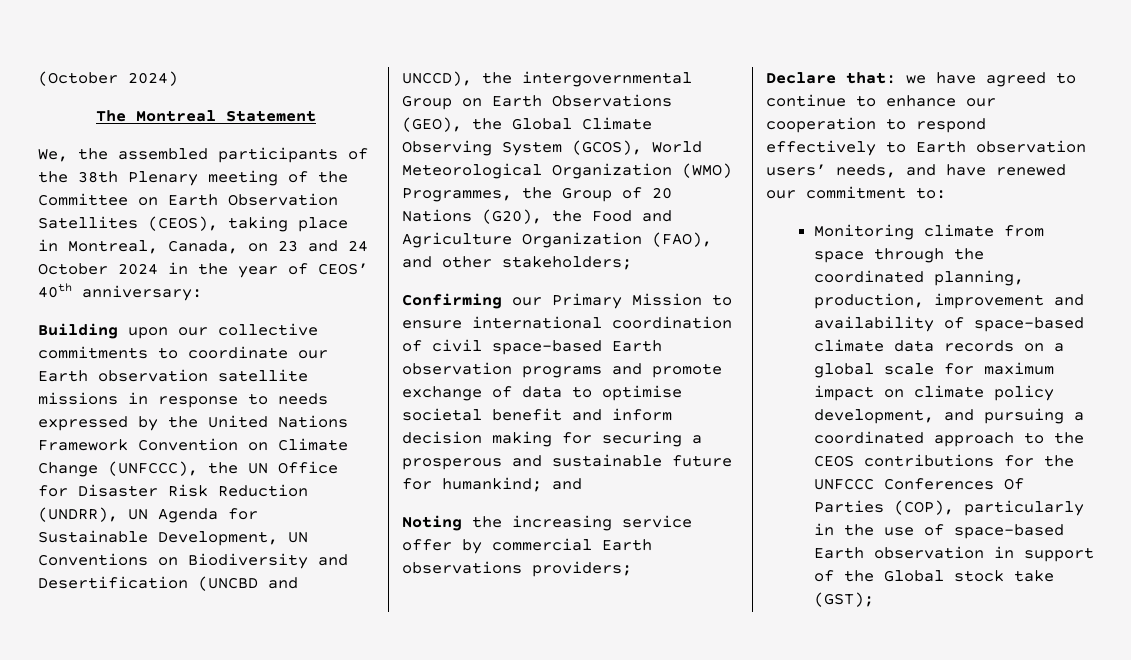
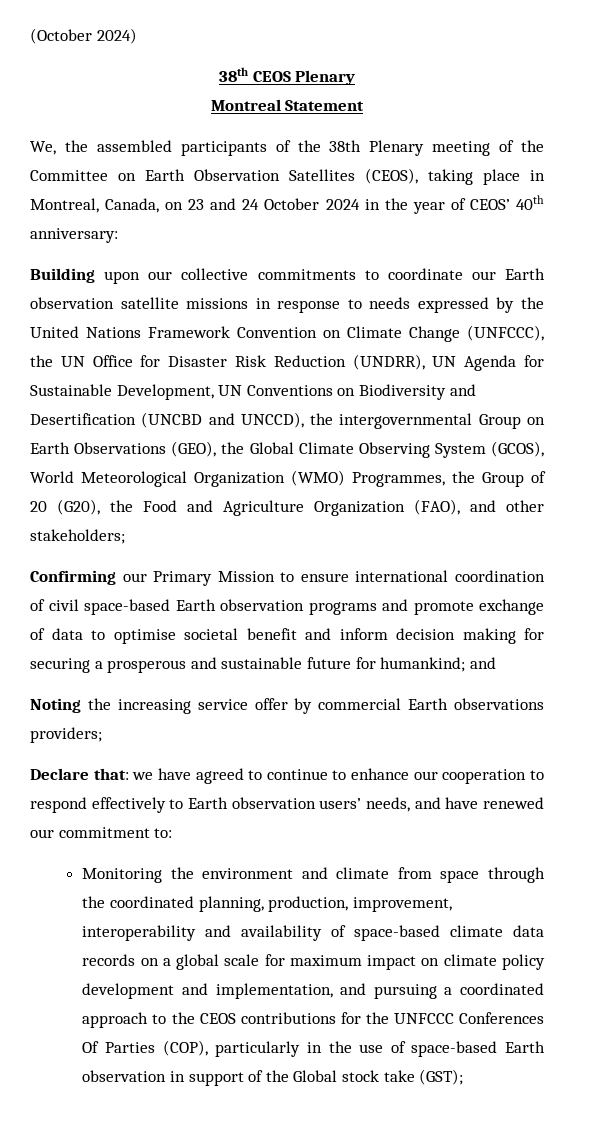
[95,110,126,122] The -> [218,67,356,85] 38th CEOS Plenary //
[402,209,472,222] Nations -> (47, 506) none
(915, 232) none -> [170,867,328,879] the environment and
[934,293,1045,309] improvement -> [352,897,452,912] [82,925,197,941] improvement, interoperability
[814,409,935,424] development, -> [82,983,333,999] development and implementation,

